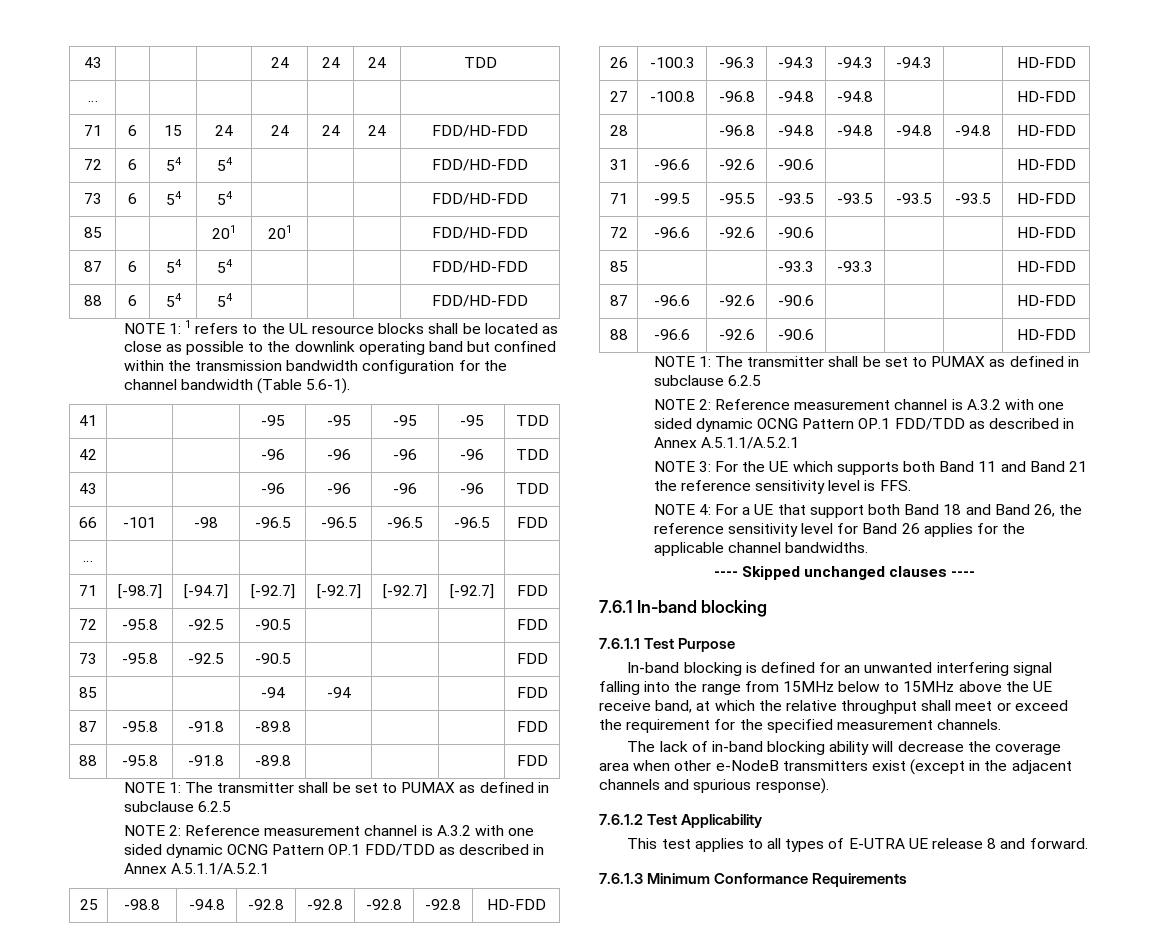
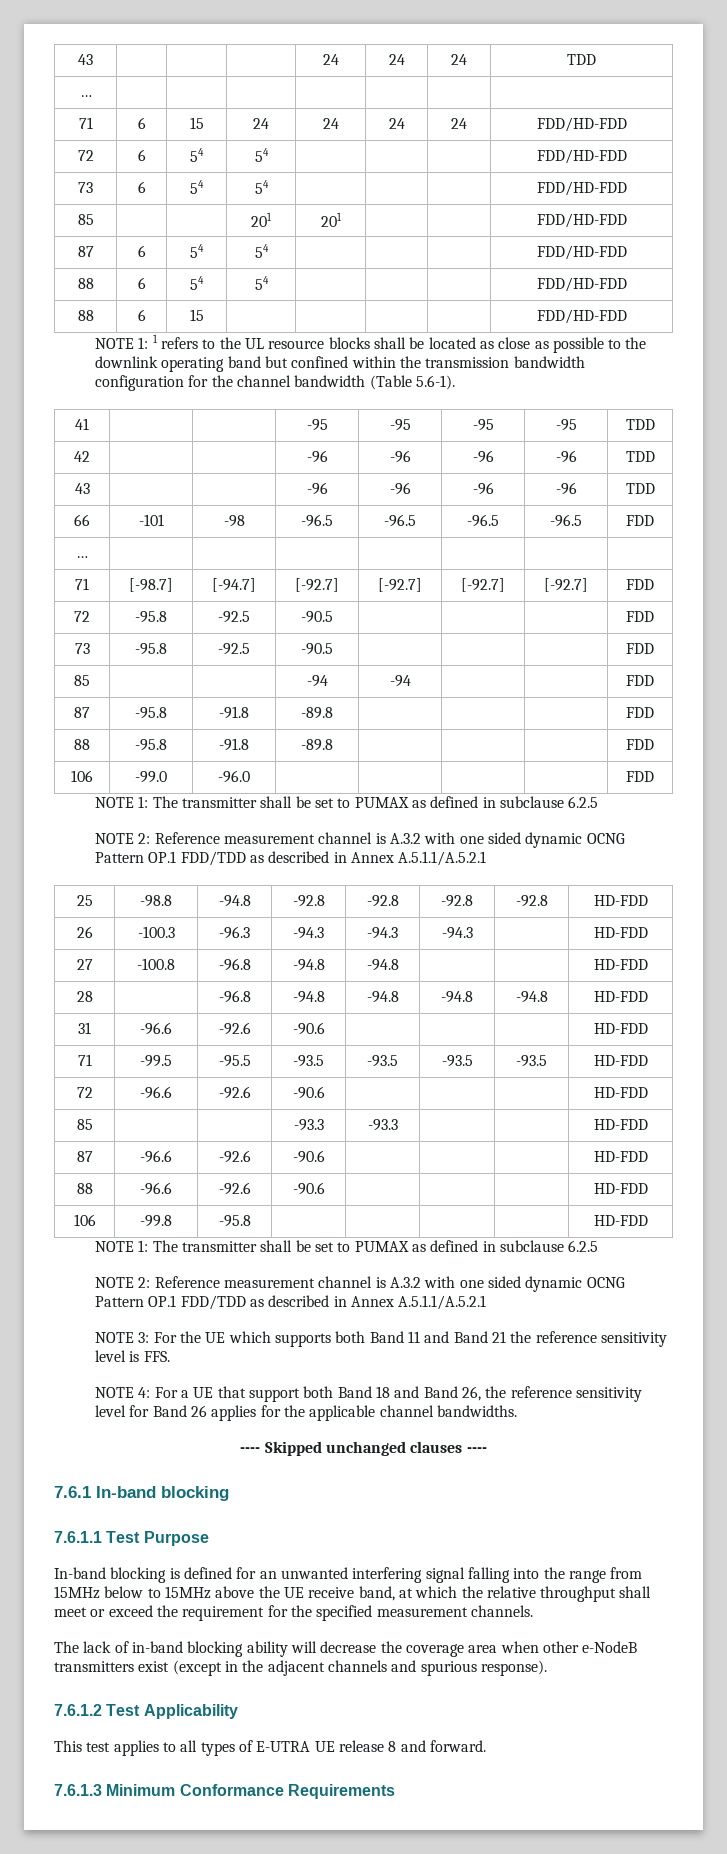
(528, 301) none -> [77,310,94,321] [137,309,146,321] [189,309,204,321] [536,309,627,324] // 88 | 6 | 15 | | | | | FDD/HD-FDD
(548, 760) none -> [71,770,93,782] [135,771,167,783] [218,770,250,783] [626,771,654,782] // 106 | -99.0 | -96.0 | | | | | FDD
(1076, 334) none -> [73,1214,96,1226] [140,1215,172,1227] [218,1215,251,1227] [593,1215,648,1226] // 106 | -99.8 | -95.8 | | | | | HD-FDD

